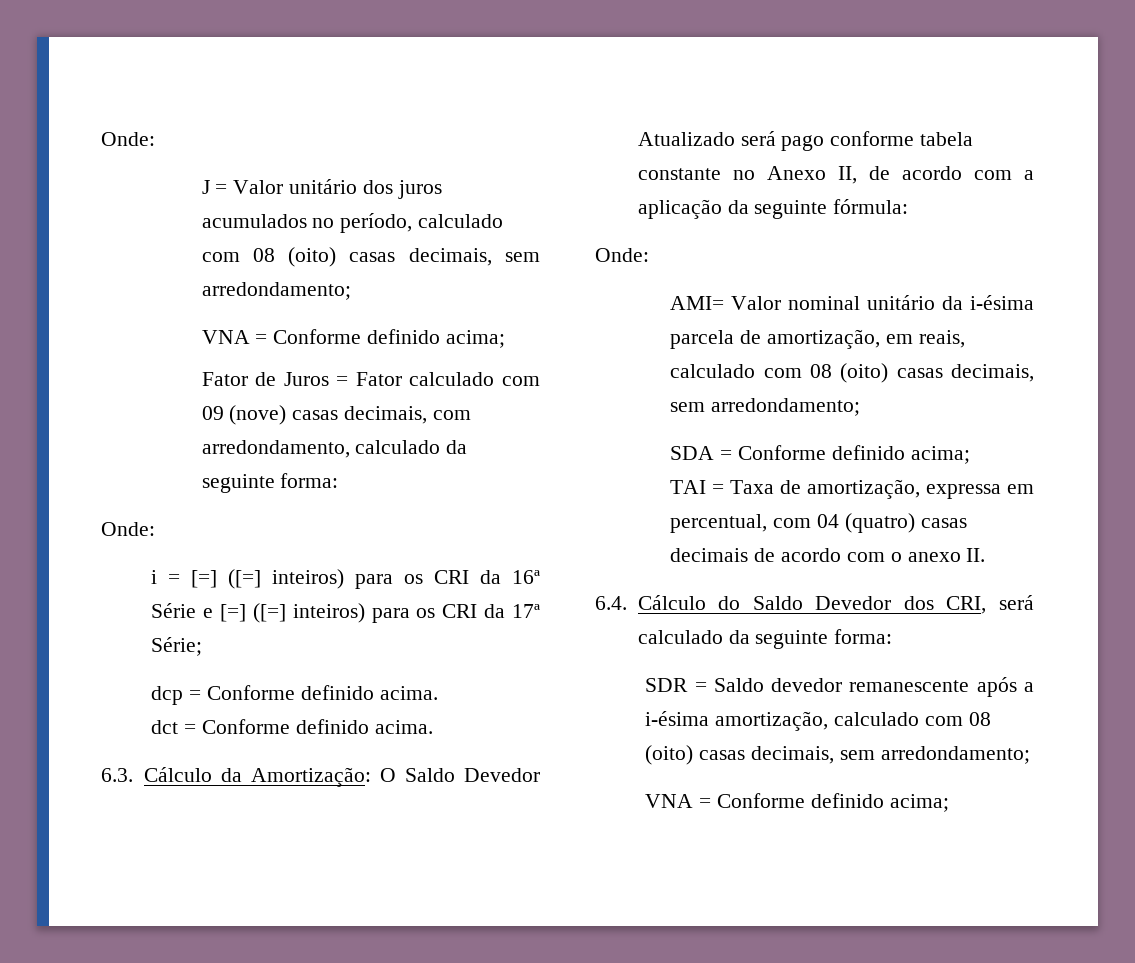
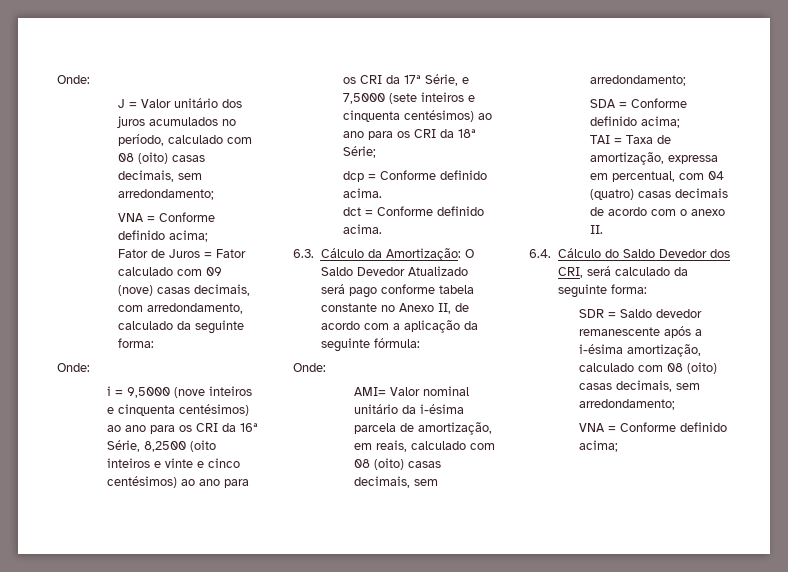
[191,569,345,589] [=] ([=] inteiros) -> [127,386,253,398] [107,404,250,416] [107,425,147,432] 9,5000 (nove inteiros e cinquenta centésimos) ao ano
[151,603,365,623] Série e [=] ([=] inteiros) -> [107,440,217,452] [107,458,241,468] [107,476,221,488] Série, 8,2500 (oito inteiros e vinte e cinco centésimos) ao ano
(540, 611) none -> [425,74,470,86] [343,92,476,104] [343,110,493,122] [343,129,477,140] Série, e 7,5000 (sete inteiros e cinquenta centésimos) ao ano para os CRI da 18ª

